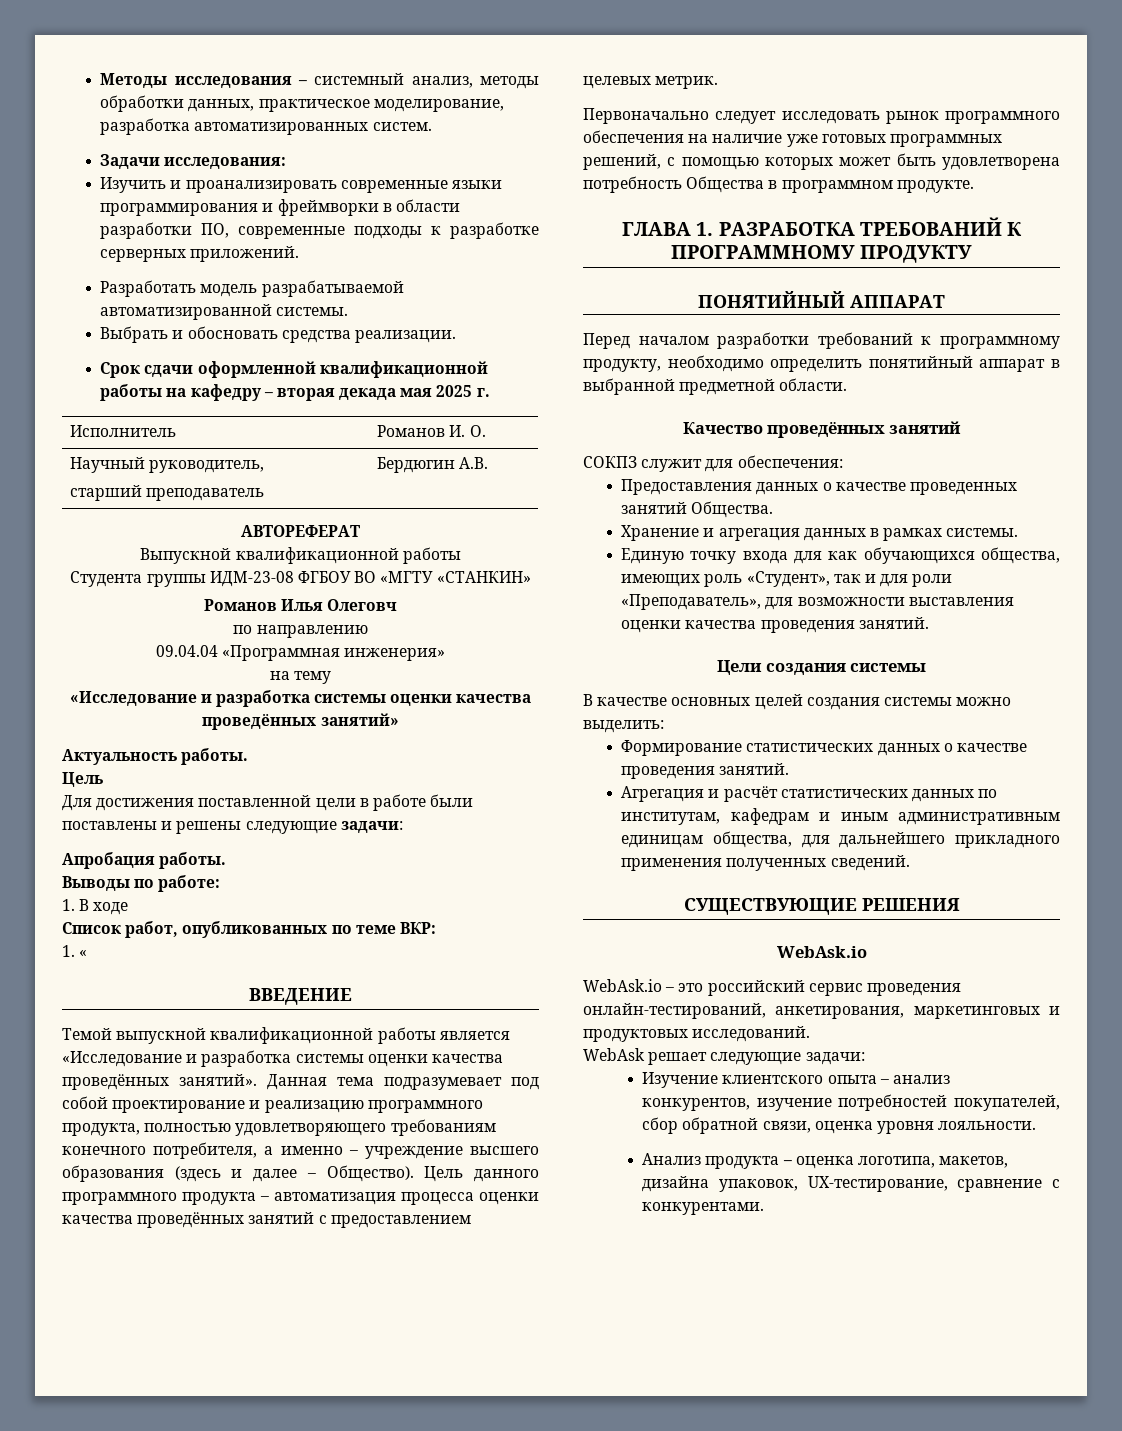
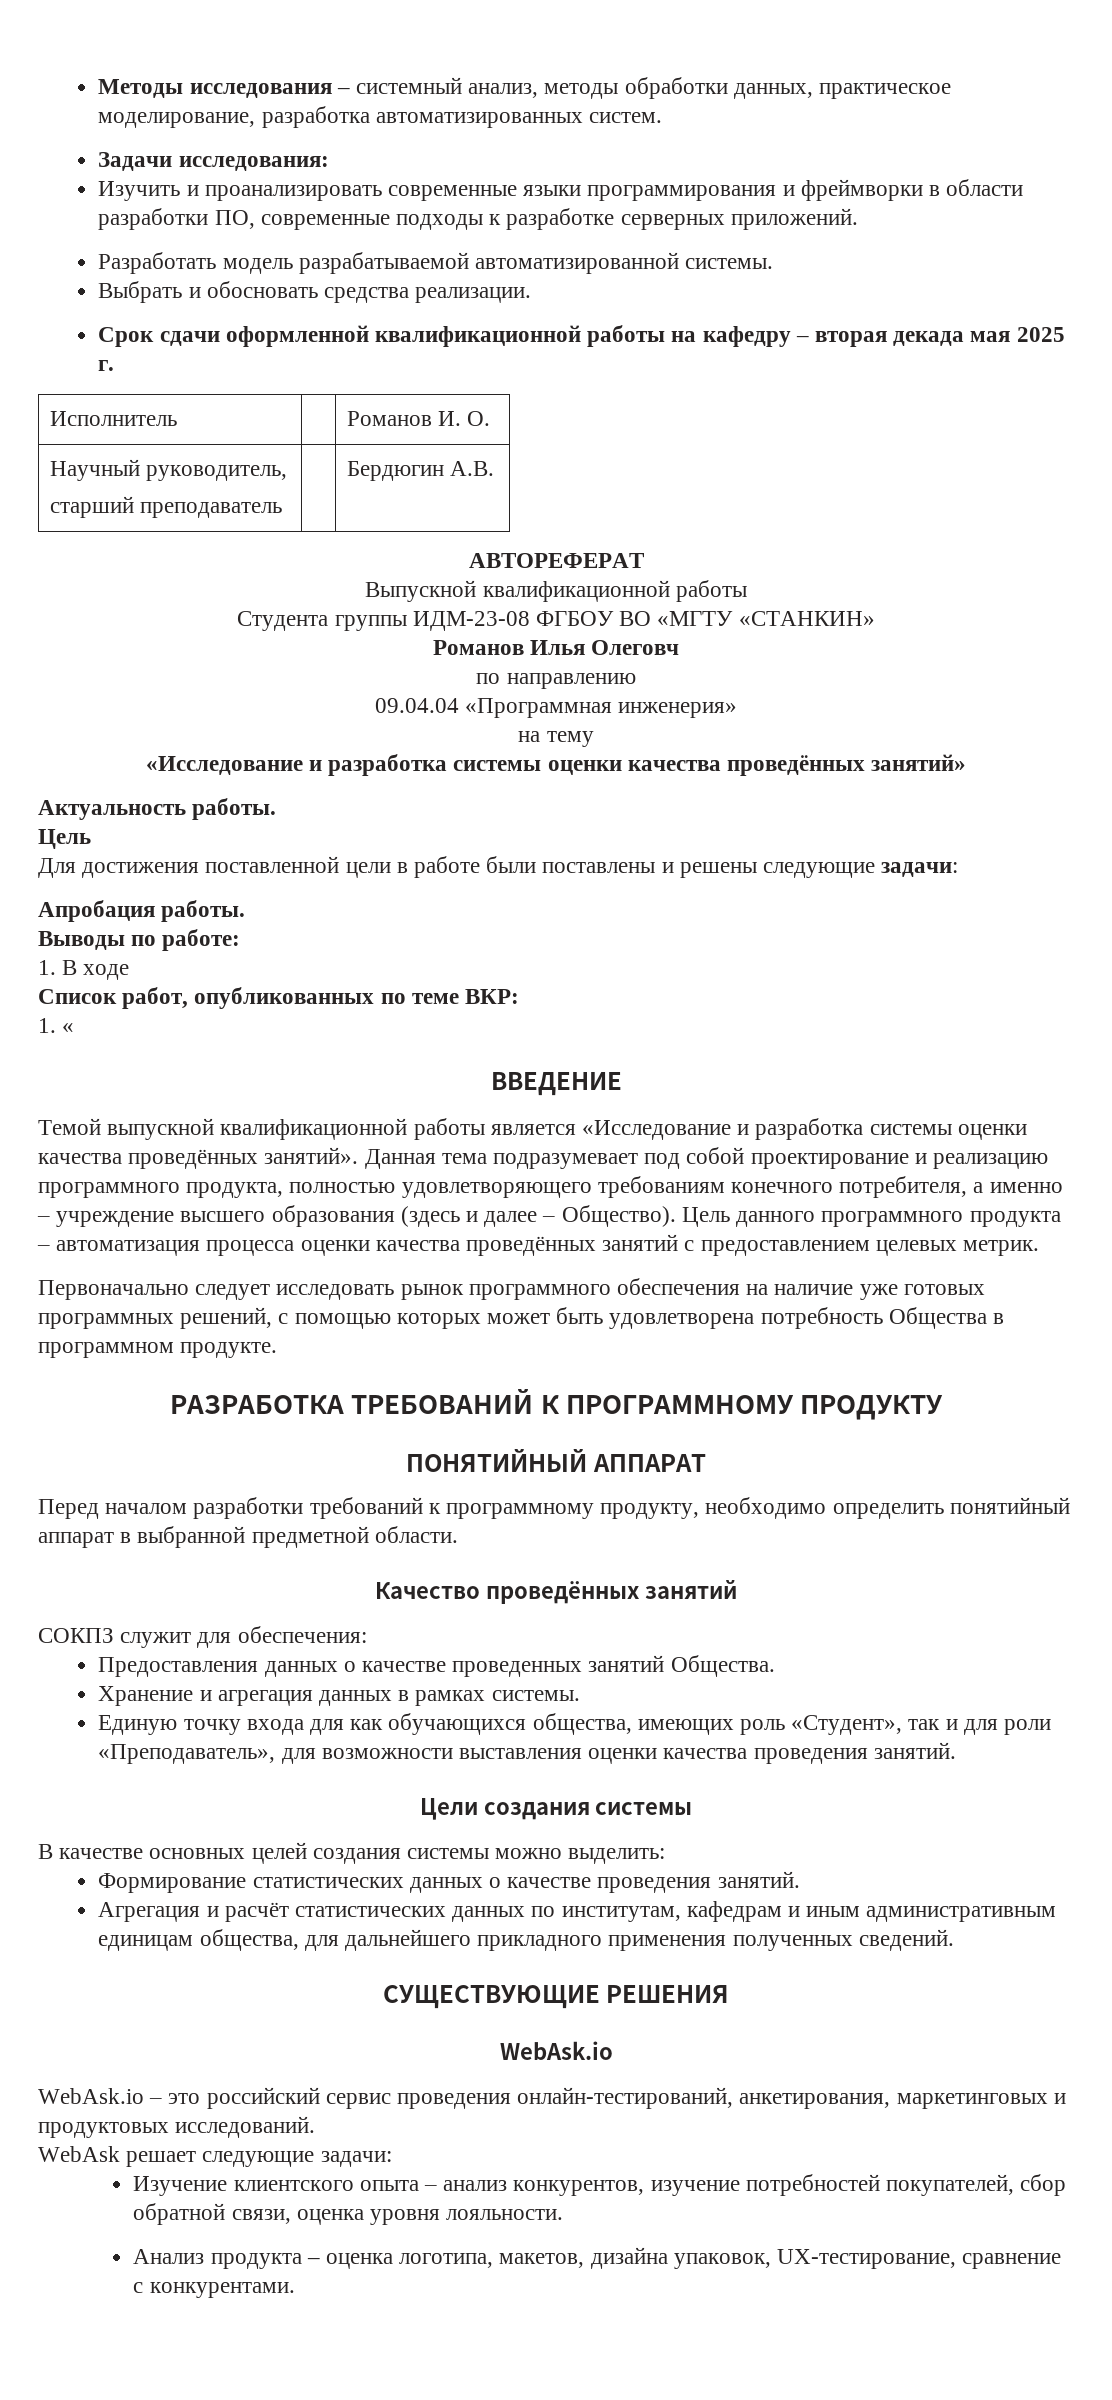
[621,222,714,236] ГЛАВА 1. -> (278, 1350) none

